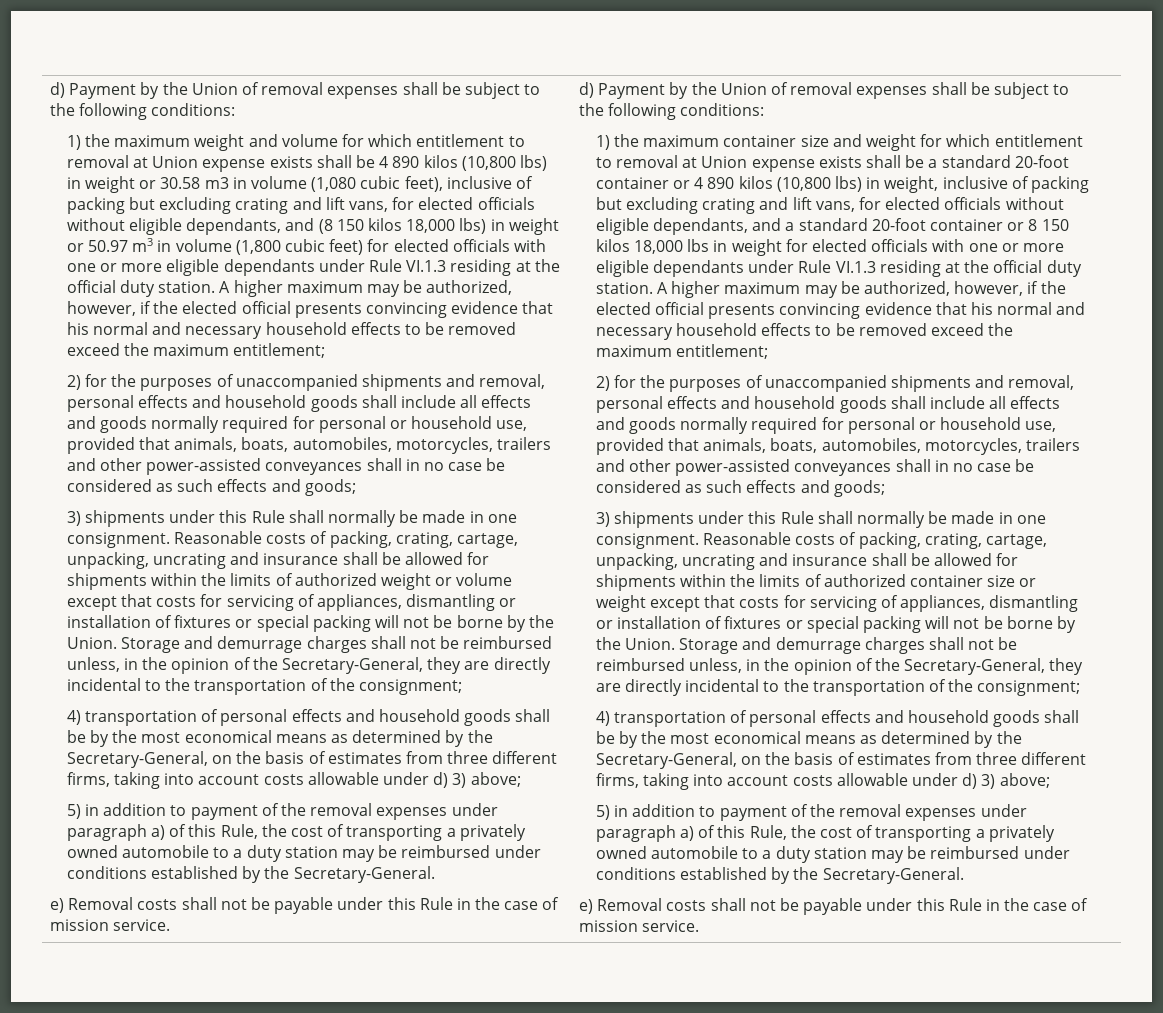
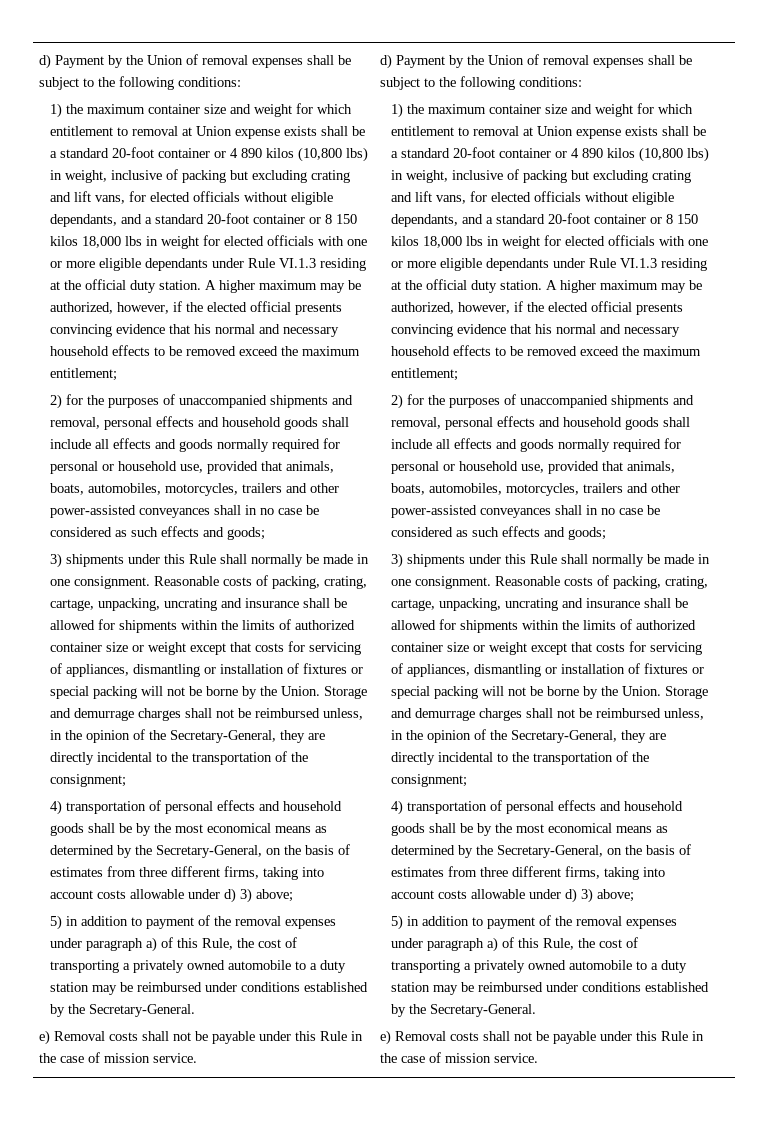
[194,134,338,151] weight and volume -> [148,104,293,117] container size and weight
[379,155,547,171] [66,176,443,193] 4 890 kilos (10,800 lbs) in weight or 30.58 m3 in volume (1,080 cubic feet), -> [50,147,369,162] [50,170,108,183] a standard 20-foot container or 4 890 kilos (10,800 lbs) in weight,
[318,218,559,235] [66,238,364,255] (8 150 kilos 18,000 lbs) in weight or 50.97 m3 in volume (1,800 cubic feet) -> [145,213,358,224] [50,236,200,249] a standard 20-foot container or 8 150 kilos 18,000 lbs in weight
[380,573,513,590] weight or volume -> [50,642,187,655] container size or weight

